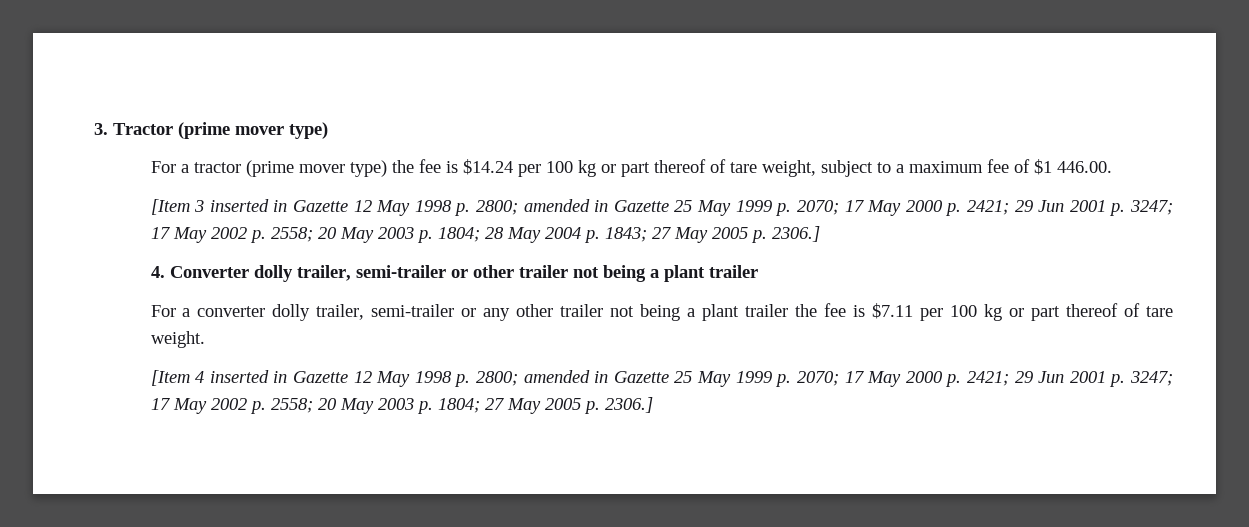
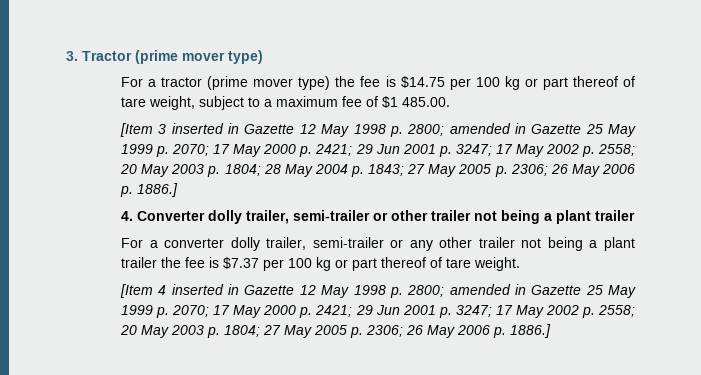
[462,159,513,175] $14.24 -> [400,76,445,88] $14.75
[1056,161,1112,173] 446.00. -> [402,97,451,107] 485.00.
[771,226,820,242] 2306.] -> [510,164,636,177] [120,183,179,197] 2306; 26 May 2006 p. 1886.]
[872,303,914,319] $7.11 -> [223,257,260,269] $7.37
[604,397,653,413] 2306.] -> [366,324,552,338] 2306; 26 May 2006 p. 1886.]

